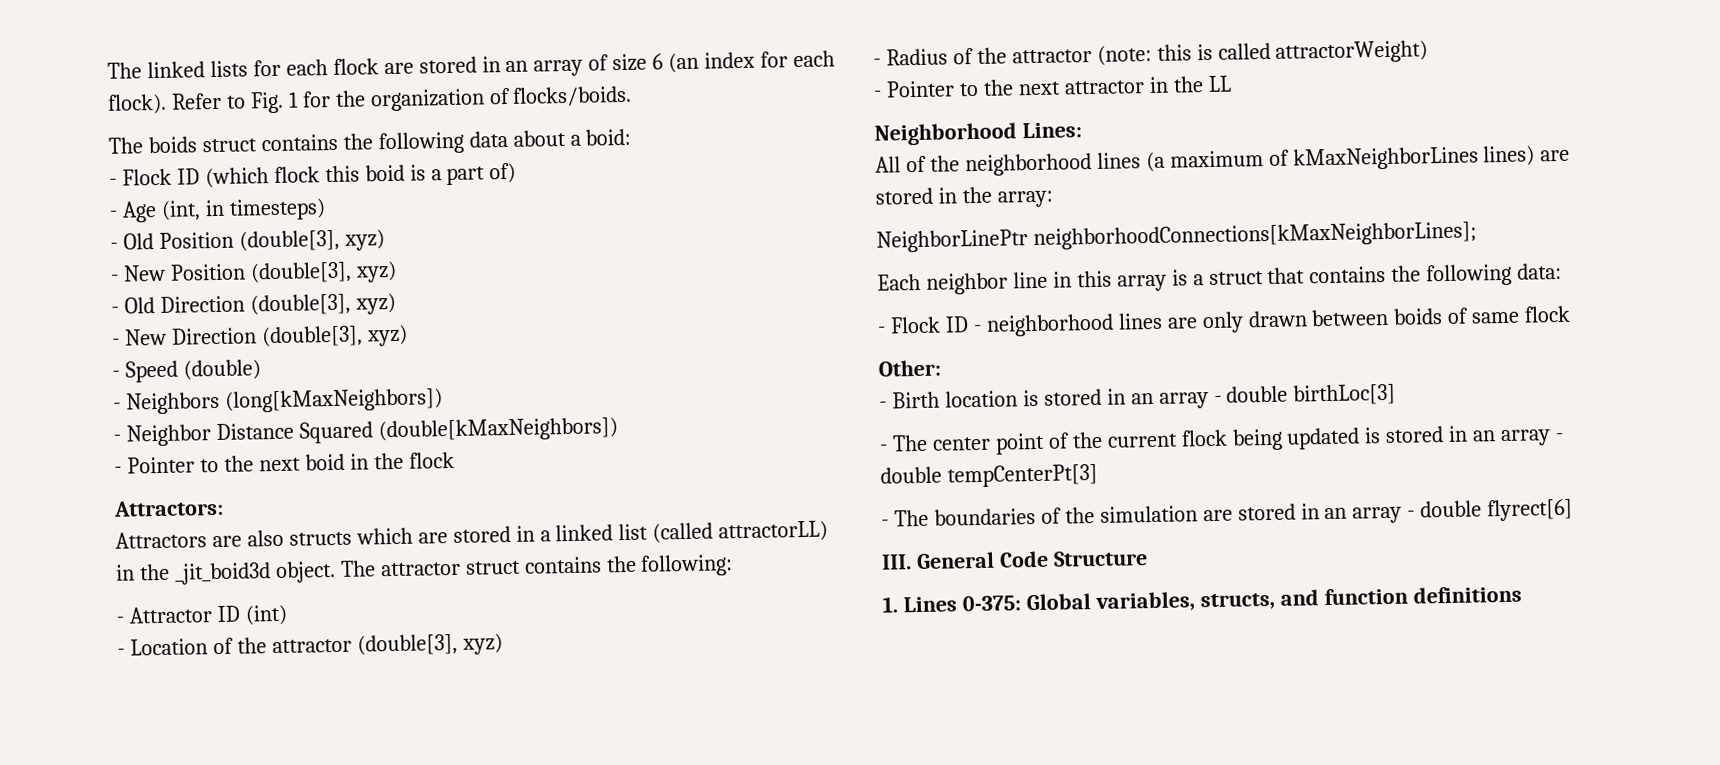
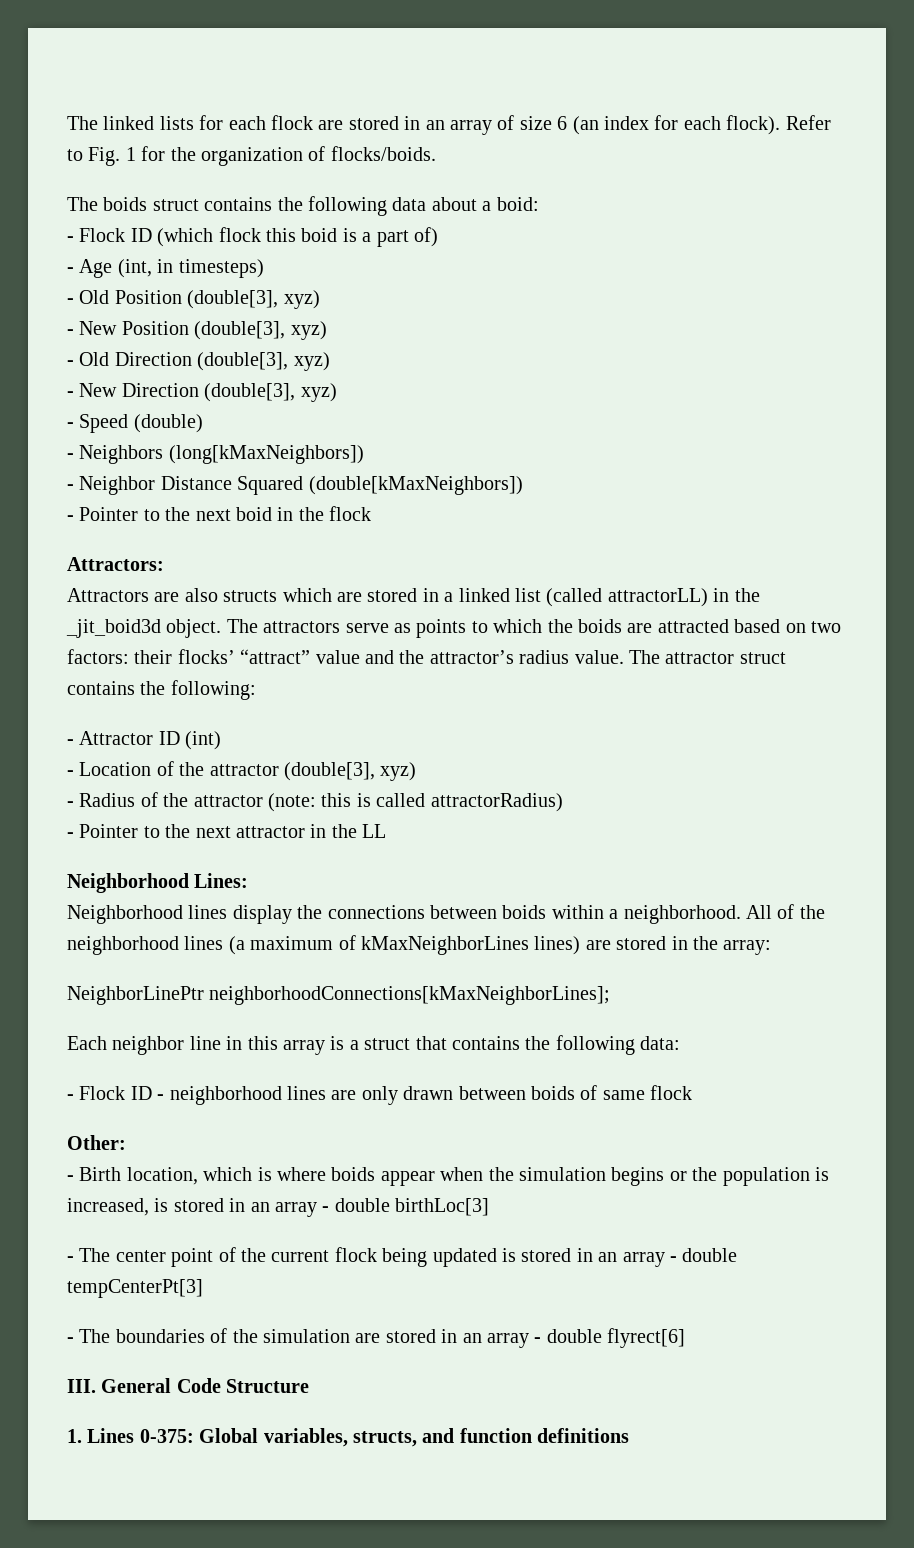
(376, 568) none -> [263,619,841,638] [67,649,660,664] attractors serve as points to which the boids are attracted based on two factors: their flocks’ “attract” value and the attractor’s radius value. The
[1275,40,1429,64] attractorWeight) -> [430,793,563,812] attractorRadius)
(1082, 130) none -> [67,905,741,924] Neighborhood lines display the connections between boids within a neighborhood.
[944,390,1018,408] location -> [126,1167,829,1186] [67,1198,149,1216] location, which is where boids appear when the simulation begins or the population is increased,

